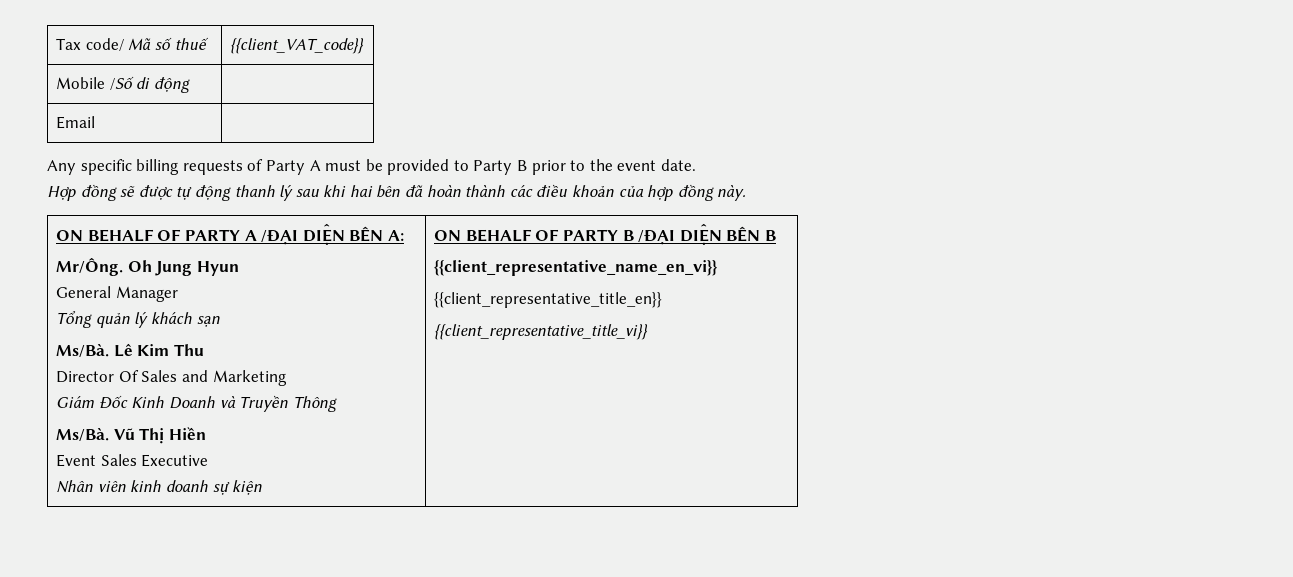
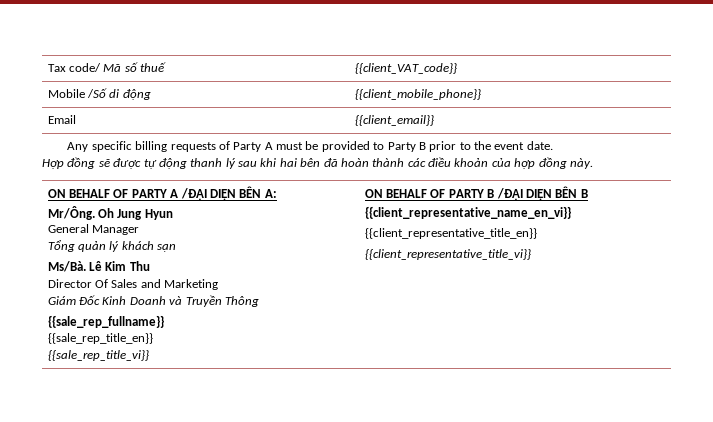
(191, 85) none -> [354,89,481,100] {{client_mobile_phone}}
(96, 122) none -> [354,115,434,126] {{client_email}}
[56,427,207,444] [56,454,209,467] [56,480,263,495] Ms/Bà. Vũ Thị Hiền // Event Sales Executive // Nhân viên kinh doanh sự kiện -> [47,315,164,328] [47,333,153,344] [47,350,149,361] {{sale_rep_fullname}} // {{sale_rep_title_en}} // {{sale_rep_title_vi}}

